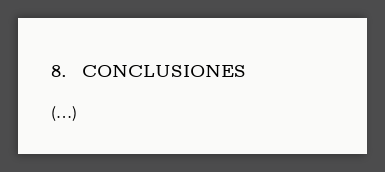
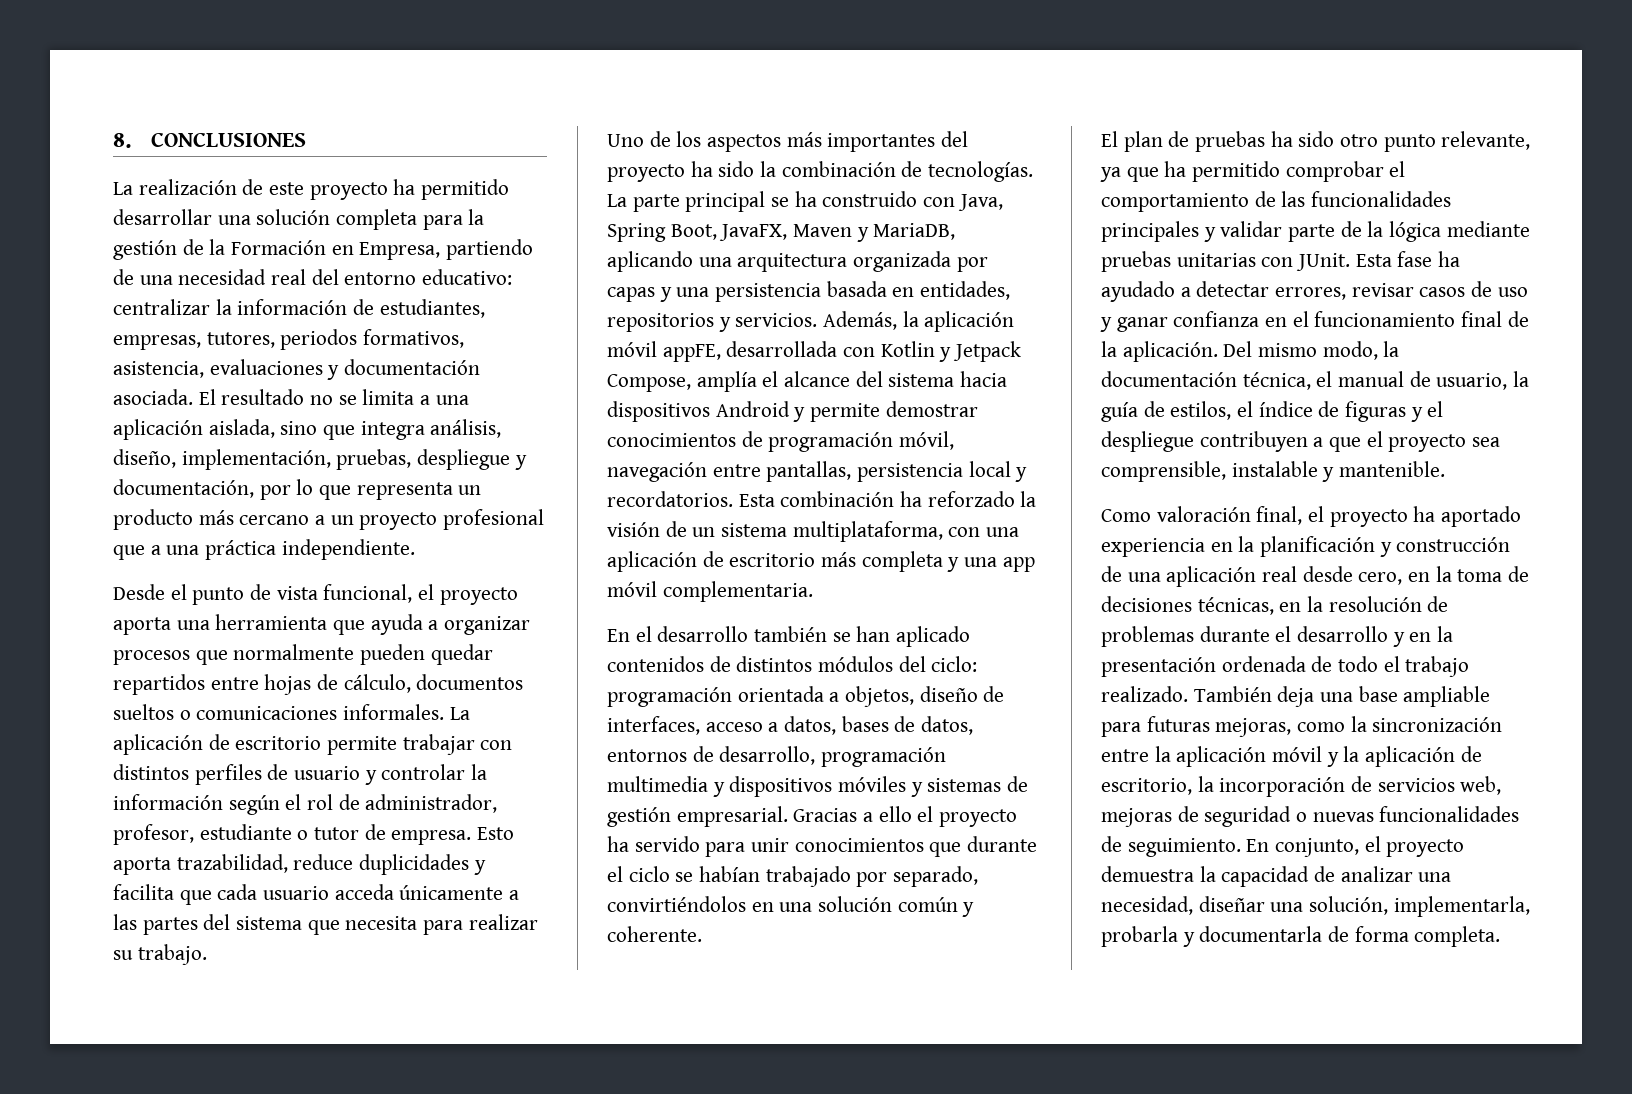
[51,106,77,121] (…) -> [113,179,510,200] [113,209,485,230] [113,239,534,260] [113,269,513,285] [113,299,485,318] [113,329,465,350] [113,359,481,380] [113,389,469,405] [113,419,502,440] [113,449,527,470] [113,479,482,500] [113,509,545,530] [113,539,415,560] [113,584,518,605] [113,614,531,635] [113,644,493,665] [113,674,524,695] [113,704,470,720] [113,734,513,755] [113,764,488,785] [113,794,498,815] [113,824,515,845] [113,854,486,875] [113,884,520,905] [113,914,538,935] [113,944,207,965] [607,131,969,152] [607,161,1034,182] [607,191,1003,212] [607,223,956,242] [607,251,988,272] [607,281,1011,302] [607,311,1015,332] [607,341,1022,362] [607,371,1008,392] [607,401,978,422] [607,431,955,452] [607,461,1028,482] [607,491,1037,507] [607,521,1020,542] [607,551,1035,572] [607,581,813,602] [607,626,971,647] [607,656,978,672] [607,686,1005,707] [607,716,974,735] [607,746,947,767] [607,776,1029,797] [607,806,1018,827] [607,836,1038,857] [607,866,979,887] [607,896,975,917] [607,926,702,942] [1101,131,1531,152] [1100,161,1406,182] [1101,191,1452,212] [1101,221,1530,242] [1101,251,1461,272] [1101,281,1528,302] [1100,311,1529,332] [1101,341,1400,362] [1101,371,1530,390] [1101,401,1444,422] [1101,431,1501,452] [1101,461,1446,482] [1101,506,1522,527] [1101,536,1511,557] [1101,566,1530,587] [1101,596,1449,615] [1101,626,1454,647] [1101,656,1470,677] [1101,686,1491,707] [1101,716,1503,737] [1101,746,1482,767] [1101,776,1502,797] [1101,806,1520,827] [1101,836,1465,857] [1101,866,1452,887] [1101,896,1530,917] [1101,926,1501,947] La realización de este proyecto ha permitido desarrollar una solución completa para la gestión de la Formación en Empresa, partiendo de una necesidad real del entorno educativo: centralizar la información de estudiantes, empresas, tutores, periodos formativos, asistencia, evaluaciones y documentación asociada. El resultado no se limita a una aplicación aislada, sino que integra análisis, diseño, implementación, pruebas, despliegue y documentación, por lo que representa un producto más cercano a un proyecto profesional que a una práctica independiente. // Desde el punto de vista funcional, el proyecto aporta una herramienta que ayuda a organizar procesos que normalmente pueden quedar repartidos entre hojas de cálculo, documentos sueltos o comunicaciones informales. La aplicación de escritorio permite trabajar con distintos perfiles de usuario y controlar la información según el rol de administrador, profesor, estudiante o tutor de empresa. Esto aporta trazabilidad, reduce duplicidades y facilita que cada usuario acceda únicamente a las partes del sistema que necesita para realizar su trabajo. // Uno de los aspectos más importantes del proyecto ha sido la combinación de tecnologías. La parte principal se ha construido con Java, Spring Boot, JavaFX, Maven y MariaDB, aplicando una arquitectura organizada por capas y una persistencia basada en entidades, repositorios y servicios. Además, la aplicación móvil appFE, desarrollada con Kotlin y Jetpack Compose, amplía el alcance del sistema hacia dispositivos Android y permite demostrar conocimientos de programación móvil, navegación entre pantallas, persistencia local y recordatorios. Esta combinación ha reforzado la visión de un sistema multiplataforma, con una aplicación de escritorio más completa y una app móvil complementaria. // En el desarrollo también se han aplicado contenidos de distintos módulos del ciclo: programación orientada a objetos, diseño de interfaces, acceso a datos, bases de datos, entornos de desarrollo, programación multimedia y dispositivos móviles y sistemas de gestión empresarial. Gracias a ello el proyecto ha servido para unir conocimientos que durante el ciclo se habían trabajado por separado, convirtiéndolos en una solución común y coherente. // El plan de pruebas ha sido otro punto relevante, ya que ha permitido comprobar el comportamiento de las funcionalidades principales y validar parte de la lógica mediante pruebas unitarias con JUnit. Esta fase ha ayudado a detectar errores, revisar casos de uso y ganar confianza en el funcionamiento final de la aplicación. Del mismo modo, la documentación técnica, el manual de usuario, la guía de estilos, el índice de figuras y el despliegue contribuyen a que el proyecto sea comprensible, instalable y mantenible. // Como valoración final, el proyecto ha aportado experiencia en la planificación y construcción de una aplicación real desde cero, en la toma de decisiones técnicas, en la resolución de problemas durante el desarrollo y en la presentación ordenada de todo el trabajo realizado. También deja una base ampliable para futuras mejoras, como la sincronización entre la aplicación móvil y la aplicación de escritorio, la incorporación de servicios web, mejoras de seguridad o nuevas funcionalidades de seguimiento. En conjunto, el proyecto demuestra la capacidad de analizar una necesidad, diseñar una solución, implementarla, probarla y documentarla de forma completa.

